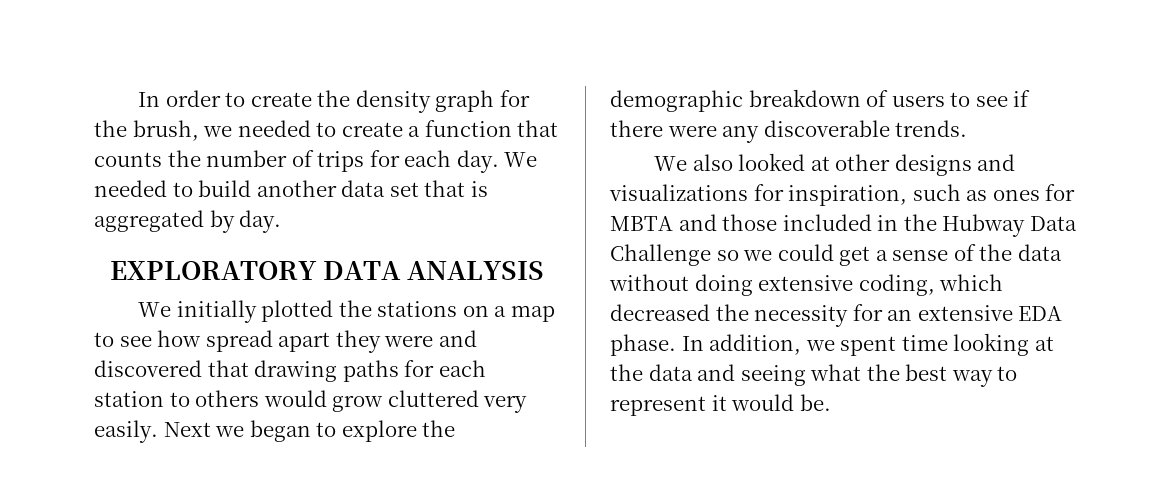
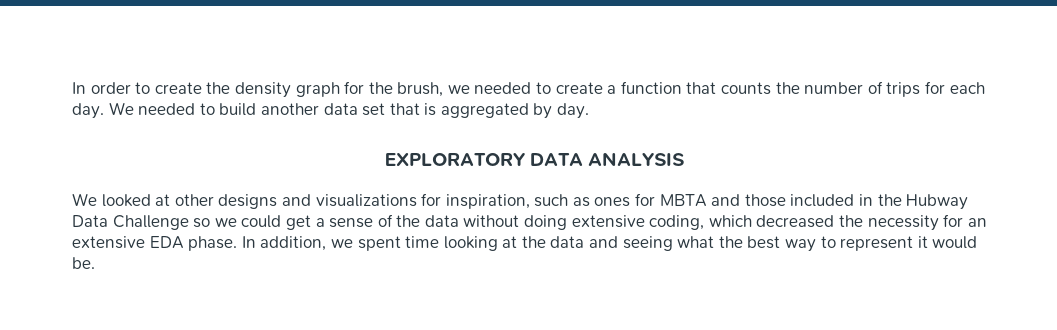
[176,300,555,323] [94,330,477,353] [94,360,486,382] [94,390,528,413] [94,420,456,443] [610,89,1031,112] [610,120,968,143] [654,154,733,171] initially plotted the stations on a map to see how spread apart they were and discovered that drawing paths for each station to others would grow cluttered very easily. Next we began to explore the demographic breakdown of users to see if there were any discoverable trends. // We also -> (97, 199) none

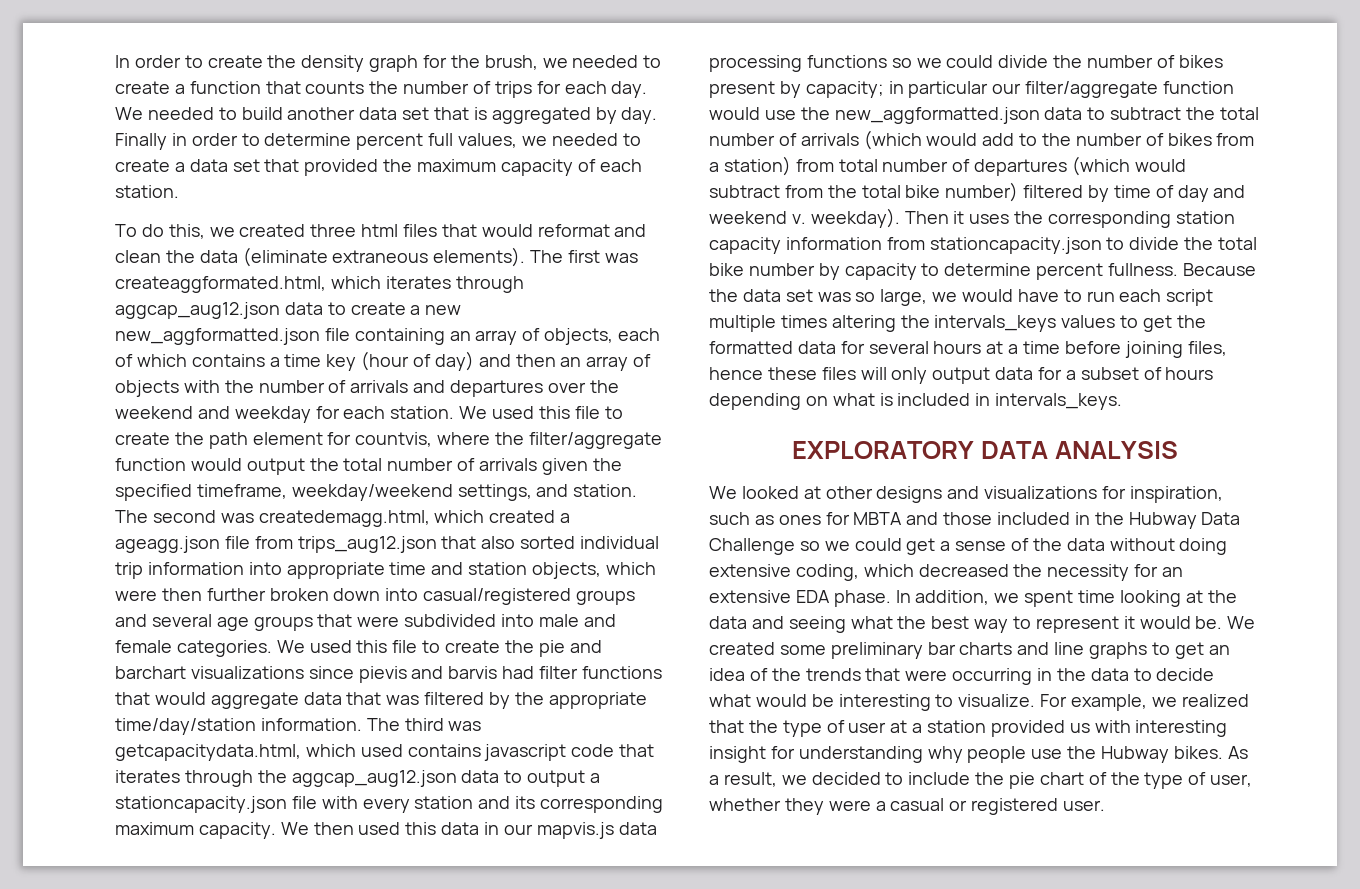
(590, 111) none -> [115,133,641,150] [115,159,642,176] [115,185,179,198] [115,224,647,239] [115,247,638,267] [115,276,524,293] [115,302,462,319] [115,328,661,345] [115,351,652,371] [115,380,619,397] [115,406,623,423] [115,432,662,449] [115,458,622,475] [115,484,638,501] [115,510,571,527] [115,536,660,553] [115,562,656,579] [115,588,636,605] [115,614,616,631] [115,640,602,657] [115,666,662,683] [115,692,647,709] [115,718,482,735] [115,744,655,761] [115,770,601,787] [115,796,664,813] [115,822,657,839] [709,55,1223,72] [709,81,1235,98] [709,107,1259,124] [709,130,1255,150] [709,156,1186,176] [709,182,1246,202] [709,208,1235,228] [709,237,1258,254] [709,263,1256,280] [709,289,1214,306] [709,315,1206,332] [709,341,1227,358] [709,367,1214,384] [709,393,1123,410] Finally in order to determine percent full values, we needed to create a data set that provided the maximum capacity of each station. // To do this, we created three html files that would reformat and clean the data (eliminate extraneous elements). The first was createaggformated.html, which iterates through aggcap_aug12.json data to create a new new_aggformatted.json file containing an array of objects, each of which contains a time key (hour of day) and then an array of objects with the number of arrivals and departures over the weekend and weekday for each station. We used this file to create the path element for countvis, where the filter/aggregate function would output the total number of arrivals given the specified timeframe, weekday/weekend settings, and station. The second was createdemagg.html, which created a ageagg.json file from trips_aug12.json that also sorted individual trip information into appropriate time and station objects, which were then further broken down into casual/registered groups and several age groups that were subdivided into male and female categories. We used this file to create the pie and barchart visualizations since pievis and barvis had filter functions that would aggregate data that was filtered by the appropriate time/day/station information. The third was getcapacitydata.html, which used contains javascript code that iterates through the aggcap_aug12.json data to output a stationcapacity.json file with every station and its corresponding maximum capacity. We then used this data in our mapvis.js data processing functions so we could divide the number of bikes present by capacity; in particular our filter/aggregate function would use the new_aggformatted.json data to subtract the total number of arrivals (which would add to the number of bikes from a station) from total number of departures (which would subtract from the total bike number) filtered by time of day and weekend v. weekday). Then it uses the corresponding station capacity information from stationcapacity.json to divide the total bike number by capacity to determine percent fullness. Because the data set was so large, we would have to run each script multiple times altering the intervals_keys values to get the formatted data for several hours at a time before joining files, hence these files will only output data for a subset of hours depending on what is included in intervals_keys.
(95, 263) none -> [1227,616,1256,629] [709,642,1230,659] [709,668,1215,685] [709,694,1249,711] [709,720,1228,737] [709,746,1248,763] [709,772,1253,789] [709,798,1106,815] We created some preliminary bar charts and line graphs to get an idea of the trends that were occurring in the data to decide what would be interesting to visualize. For example, we realized that the type of user at a station provided us with interesting insight for understanding why people use the Hubway bikes. As a result, we decided to include the pie chart of the type of user, whether they were a casual or registered user.

